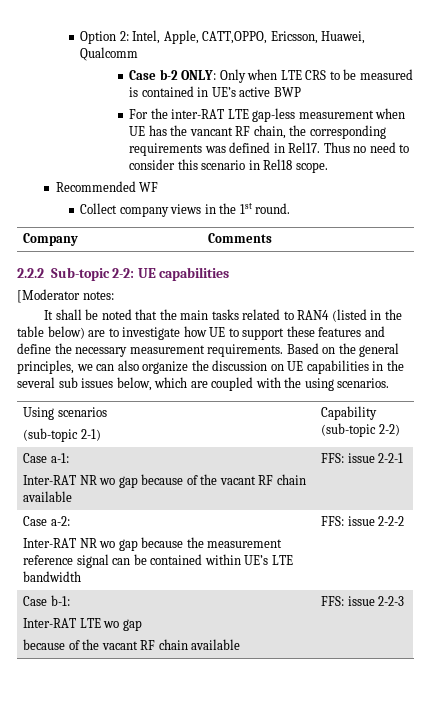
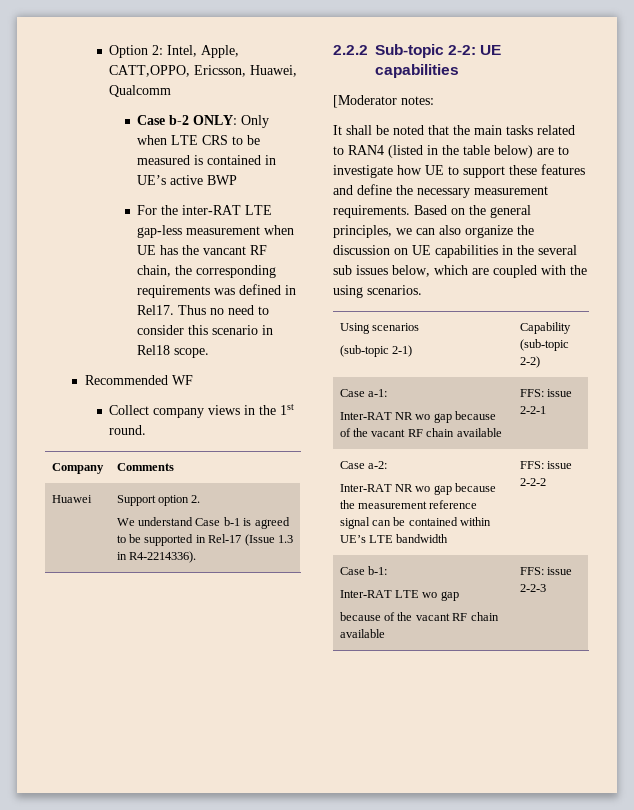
(272, 238) none -> [51,495,92,503] [116,495,201,506] [116,517,290,529] [116,534,293,546] [116,551,196,563] // Huawei | Support option 2. // We understand Case b-1 is agreed to be supported in Rel-17 (Issue 1.3 in R4-2214336).

